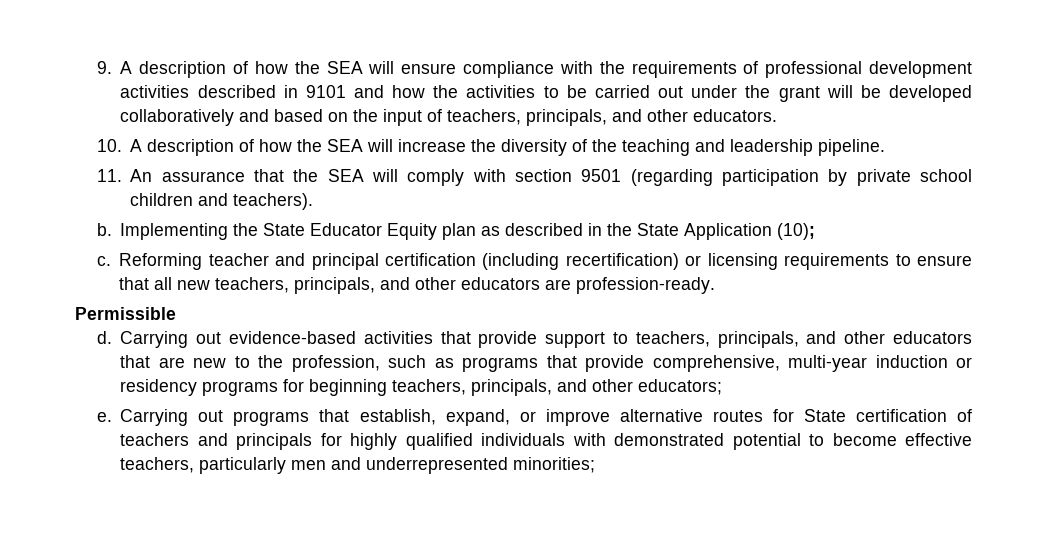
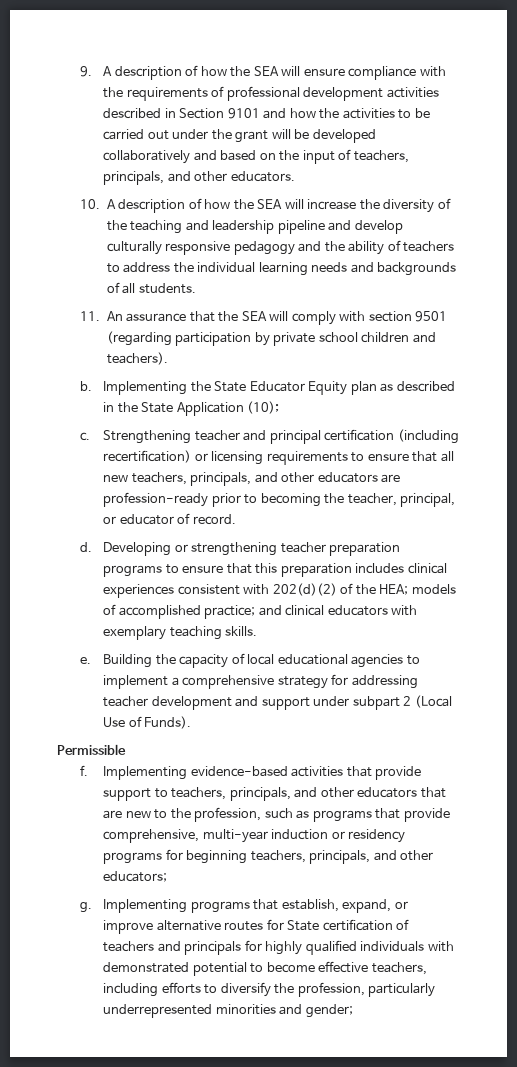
(298, 91) none -> [179,108,225,119] Section
[818,139,886,156] pipeline. -> [277,220,403,234] [106,240,455,255] [106,262,457,276] [106,282,196,294] pipeline and develop culturally responsive pedagogy and the ability of teachers to address the individual learning needs and backgrounds of all students.
[119,253,203,270] Reforming -> [103,430,192,444] Strengthening
[576,277,716,294] [75,307,176,320] [96,331,222,348] profession-ready. // Permissible // d. Carrying out -> [103,492,456,507] [103,513,236,525] [80,542,401,556] [103,563,447,577] [103,583,456,598] [103,604,418,619] [103,626,258,640] [80,653,420,668] [103,674,418,689] [103,695,452,710] [103,716,192,729] [57,744,126,755] [80,765,188,780] profession-ready prior to becoming the teacher, principal, or educator of record. // d. Developing or strengthening teacher preparation programs to ensure that this preparation includes clinical experiences consistent with 202(d)(2) of the HEA; models of accomplished practice; and clinical educators with exemplary teaching skills. // e. Building the capacity of local educational agencies to implement a comprehensive strategy for addressing teacher development and support under subpart 2 (Local Use of Funds). // Permissible // f. Implementing
[96,409,224,426] e. Carrying out -> [80,899,188,913] g. Implementing
[199,457,596,474] particularly men and underrepresented minorities; -> [103,982,436,997] [103,1004,353,1018] including efforts to diversify the profession, particularly underrepresented minorities and gender;

